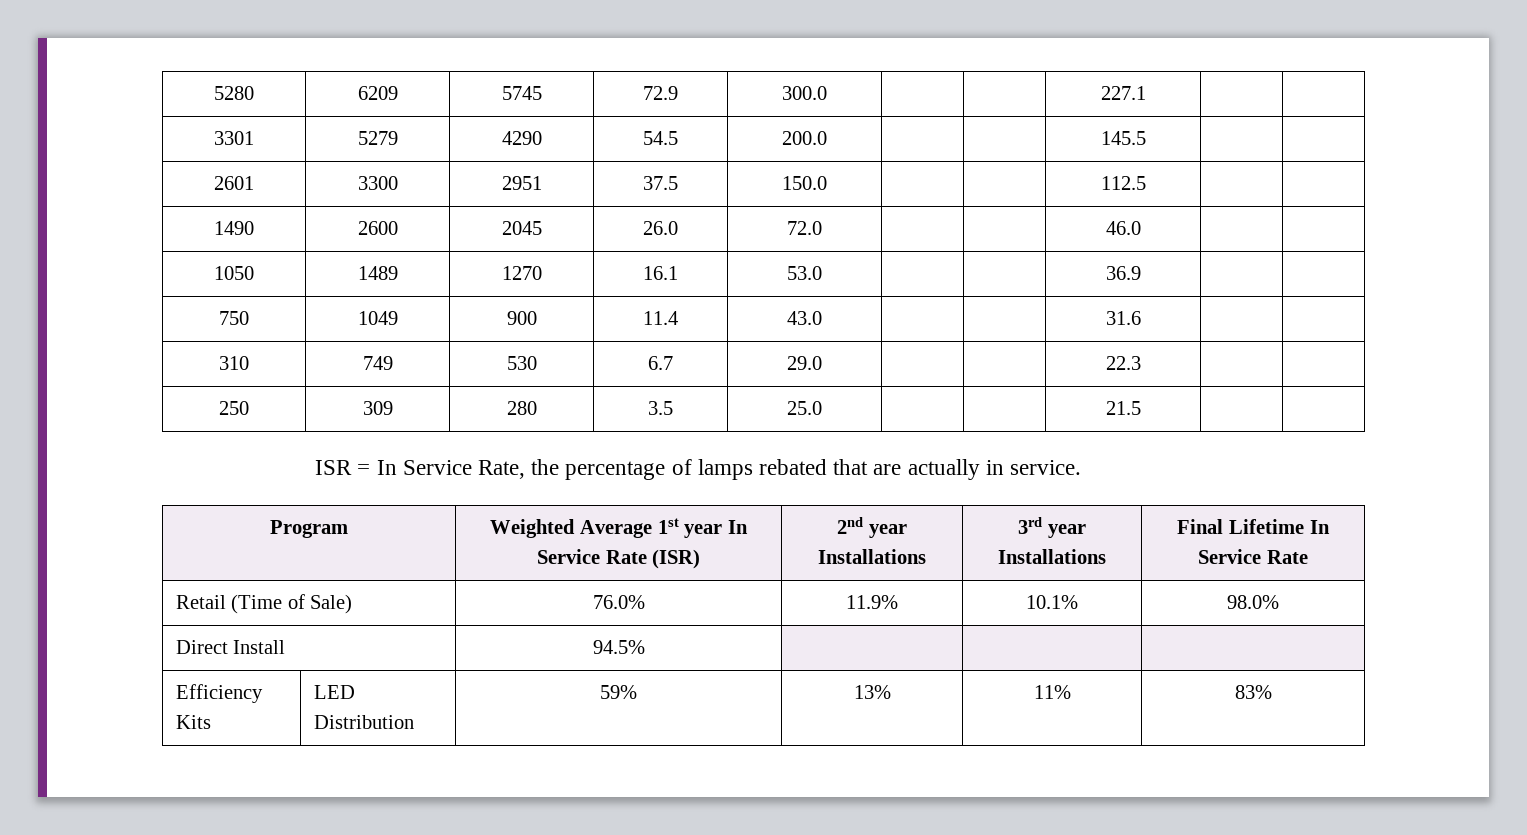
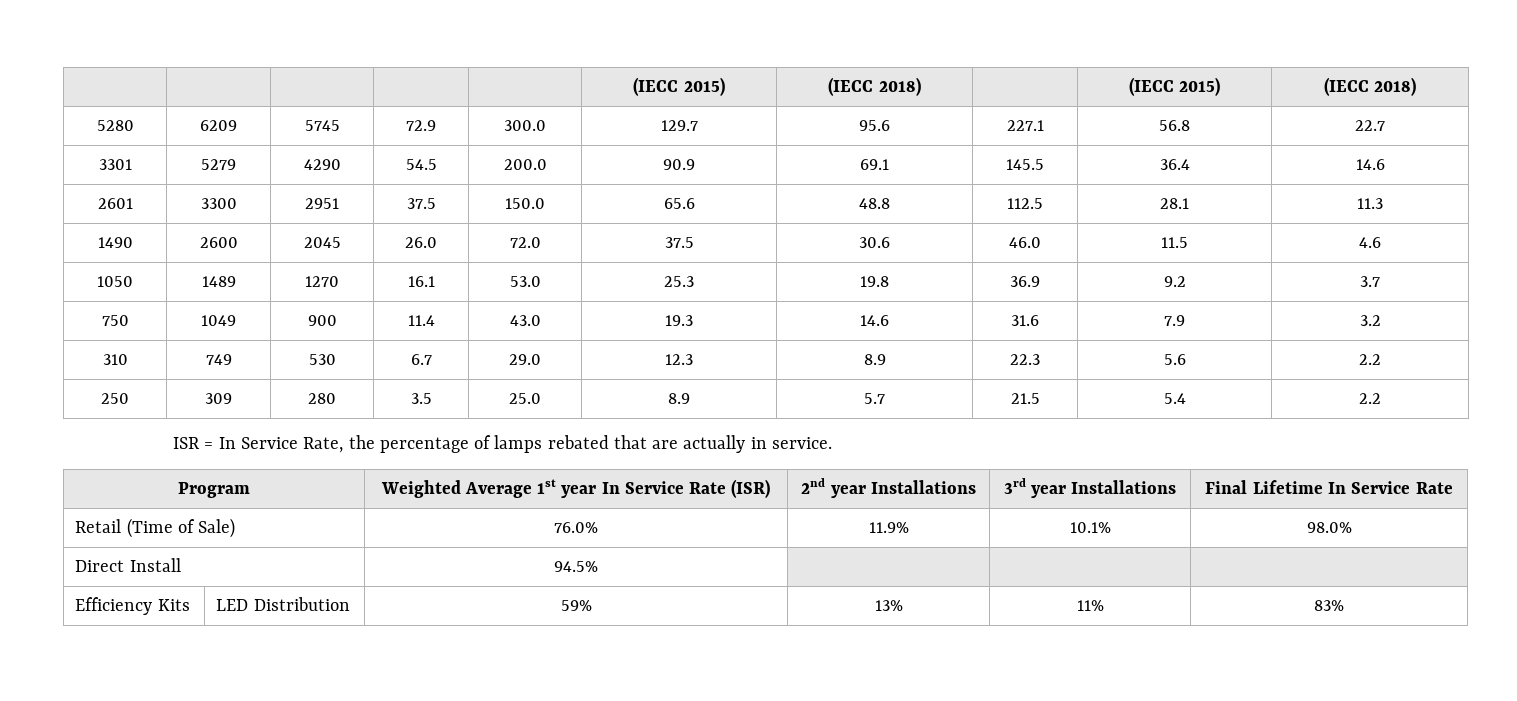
(214, 93) none -> [633,77,725,96] [828,77,921,96] [1128,77,1221,96] [1323,77,1417,96] | | | | | (IECC 2015) | (IECC 2018) | | (IECC 2015) | (IECC 2018) //
(827, 93) | -> [660,120,698,131] [859,120,890,131] 129.7 | 95.6
(1146, 93) | -> [1159,120,1190,131] [1355,120,1385,131] 56.8 | 22.7
(827, 138) | -> [663,159,695,170] [860,159,889,170] 90.9 | 69.1
(1146, 138) | -> [1159,159,1190,170] [1355,159,1385,170] 36.4 | 14.6
(827, 183) | -> [663,198,695,209] [859,198,890,209] 65.6 | 48.8
(1146, 183) | -> [1160,198,1189,209] [1357,198,1383,209] 28.1 | 11.3
(822, 228) | -> [664,237,694,248] [859,237,890,248] 37.5 | 30.6
(1141, 228) | -> [1161,237,1188,248] [1359,237,1381,248] 11.5 | 4.6
(822, 273) | -> [664,276,694,287] [860,276,889,287] 25.3 | 19.8
(1141, 273) | -> [1163,276,1186,287] [1360,276,1380,287] 9.2 | 3.7
(822, 318) | -> [665,315,693,326] [860,315,889,326] 19.3 | 14.6
(1141, 318) | -> [1164,315,1185,326] [1359,315,1381,326] 7.9 | 3.2
(822, 363) | -> [665,354,693,365] [863,354,886,365] 12.3 | 8.9
(1141, 363) | -> [1163,354,1186,365] [1359,354,1381,365] 5.6 | 2.2
(822, 408) | -> [668,393,690,404] [864,393,885,404] 8.9 | 5.7
(1141, 408) | -> [1163,393,1186,404] [1359,393,1381,404] 5.4 | 2.2

